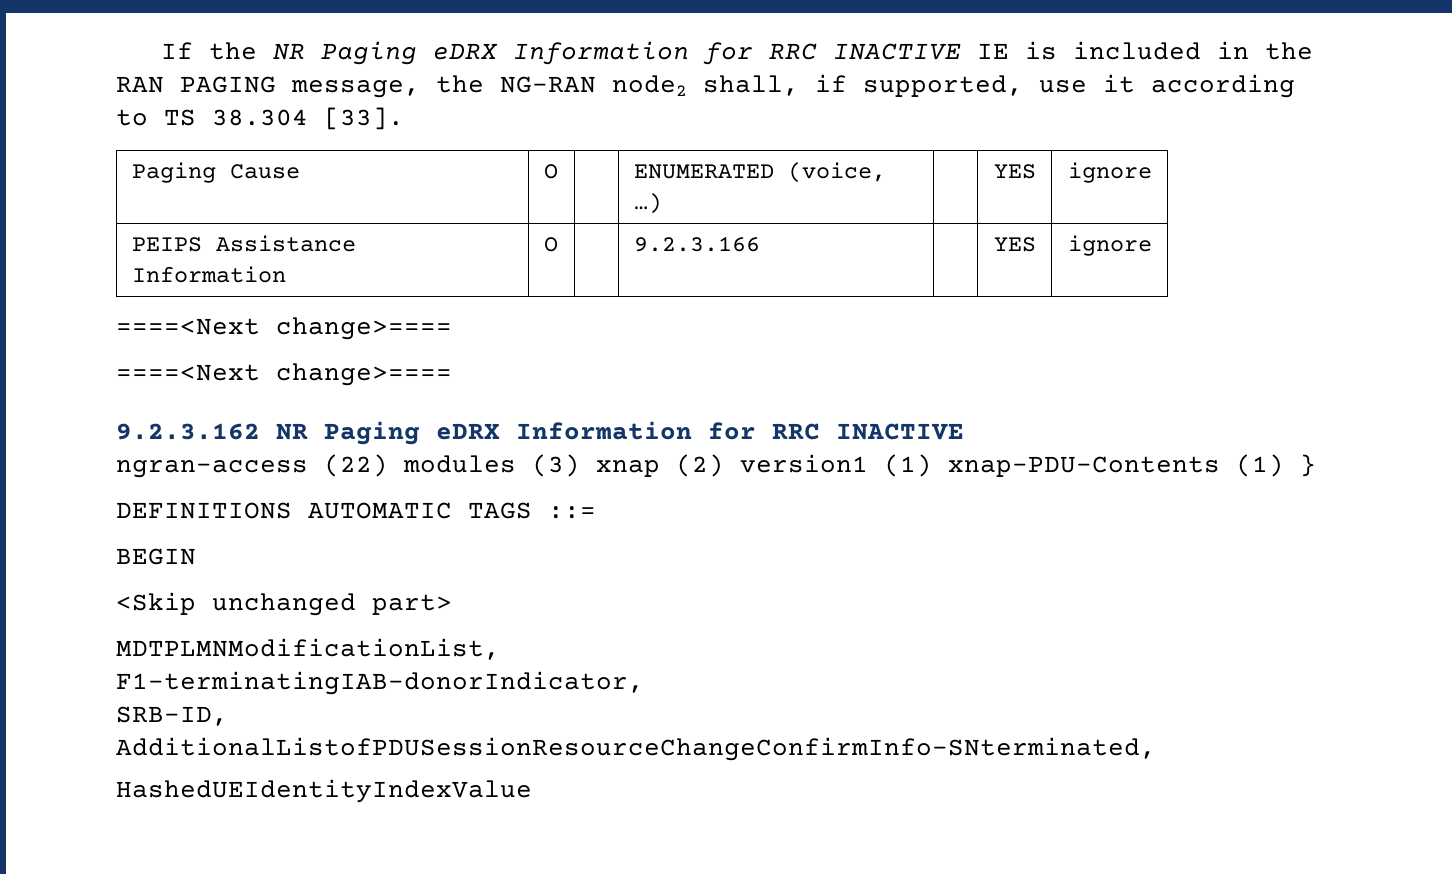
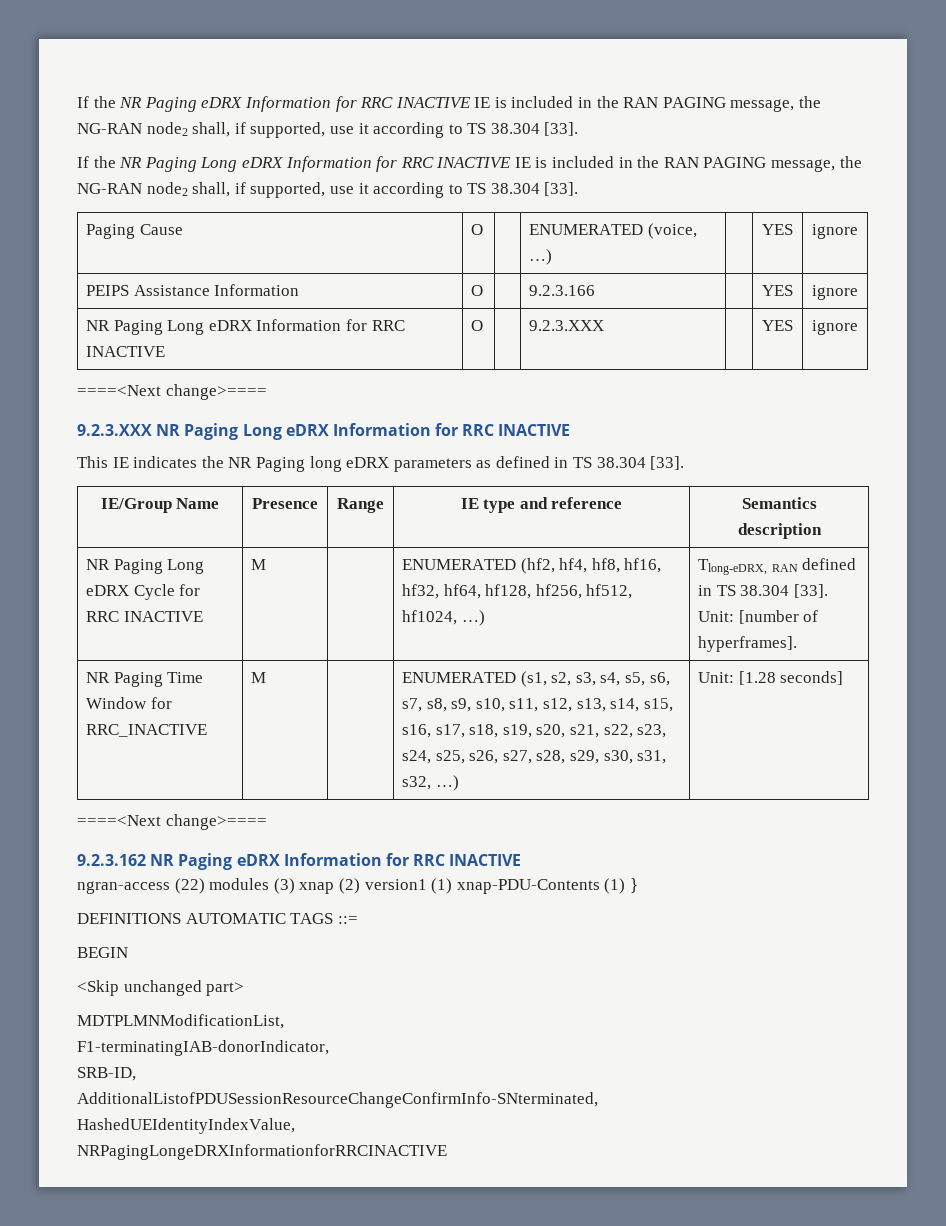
(404, 118) none -> [77,156,862,172] [77,182,579,198] // If the NR Paging Long eDRX Information for RRC INACTIVE IE is included in the RAN PAGING message, the NG-RAN node2 shall, if supported, use it according to TS 38.304 [33].
[116,317,452,340] // ====<Next change>==== -> [86,319,405,335] [86,346,166,357] [471,320,484,331] [529,320,605,331] [762,320,793,331] [812,320,858,335] [77,384,267,400] [77,423,571,440] [77,456,685,472] [100,498,220,513] [252,498,318,509] [337,498,384,513] [460,497,623,513] [741,497,817,509] [737,523,822,539] [86,559,205,574] [86,584,201,600] [86,611,203,622] [251,559,267,570] [402,558,662,574] [402,584,633,599] [402,610,485,626] [698,558,857,575] [698,584,828,598] [698,610,819,624] [698,636,798,652] [86,672,204,687] [86,697,172,709] [86,724,208,737] [251,672,267,683] [402,671,670,687] [402,698,673,712] [402,724,667,738] [402,750,667,764] [402,775,459,791] [698,671,844,685] // NR Paging Long eDRX Information for RRC INACTIVE | O | | 9.2.3.XXX | | YES | ignore // ====<Next change>==== // 9.2.3.XXX NR Paging Long eDRX Information for RRC INACTIVE // This IE indicates the NR Paging long eDRX parameters as defined in TS 38.304 [33]. // IE/Group Name | Presence | Range | IE type and reference | Semantics description // NR Paging Long eDRX Cycle for RRC INACTIVE | M | | ENUMERATED (hf2, hf4, hf8, hf16, hf32, hf64, hf128, hf256, hf512, hf1024, …) | Tlong-eDRX, RAN defined in TS 38.304 [33]. Unit: [number of hyperframes]. // NR Paging Time Window for RRC_INACTIVE | M | | ENUMERATED (s1, s2, s3, s4, s5, s6, s7, s8, s9, s10, s11, s12, s13, s14, s15, s16, s17, s18, s19, s20, s21, s22, s23, s24, s25, s26, s27, s28, s29, s30, s31, s32, …) | Unit: [1.28 seconds]
[116,779,532,803] HashedUEIdentityIndexValue -> [77,1118,295,1134] [77,1144,447,1160] HashedUEIdentityIndexValue, // NRPagingLongeDRXInformationforRRCINACTIVE

